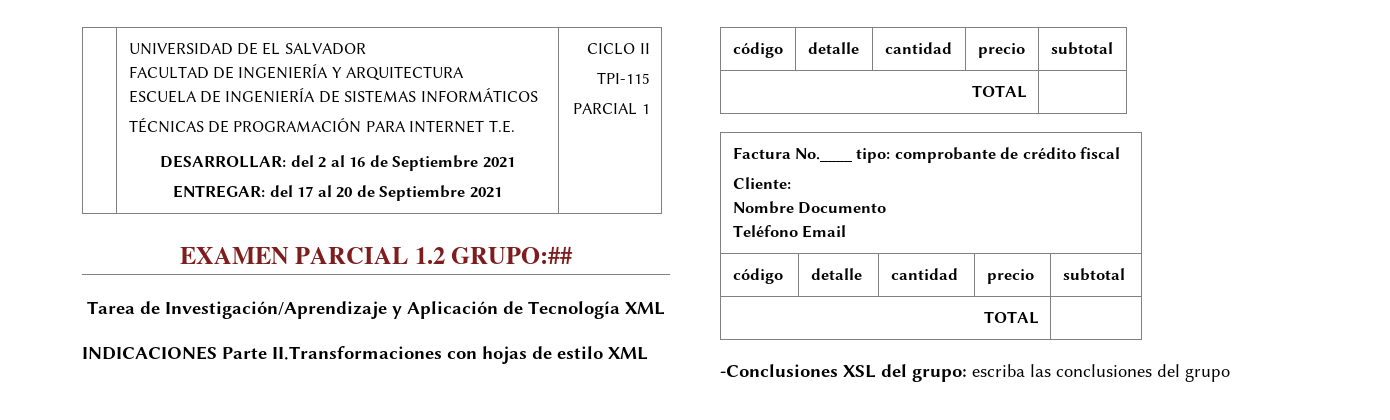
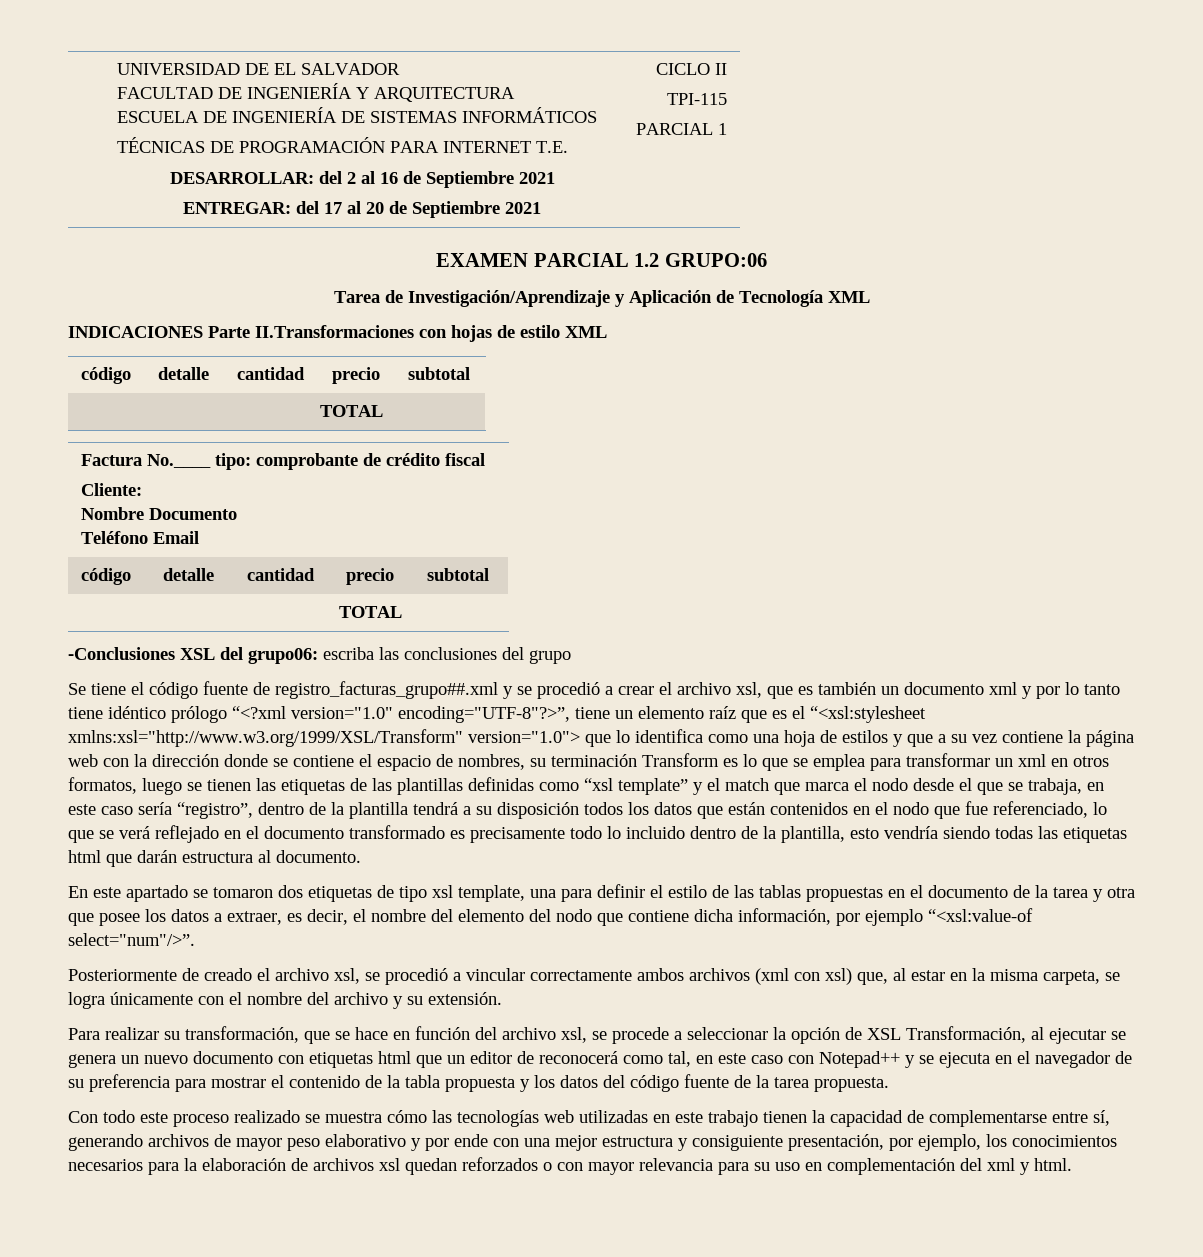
[451,246,574,264] GRUPO:## -> [664,253,767,267] GRUPO:06
[912,369,967,382] grupo: -> [248,648,318,664] grupo06:
(1230, 375) none -> [68,681,1120,699] [68,706,926,723] [68,729,1134,747] [68,753,1109,771] [68,777,1104,795] [68,801,1107,819] [68,825,1127,843] [68,850,361,867] [68,884,1135,902] [68,908,1033,926] [68,933,195,946] [68,968,1120,985] [68,992,502,1009] [68,1026,1126,1044] [68,1051,1132,1068] [68,1074,889,1092] [68,1110,1110,1127] [68,1134,1117,1151] [68,1157,1072,1175] // Se tiene el código fuente de registro_facturas_grupo##.xml y se procedió a crear el archivo xsl, que es también un documento xml y por lo tanto tiene idéntico prólogo “<?xml version="1.0" encoding="UTF-8"?>”, tiene un elemento raíz que es el “<xsl:stylesheet xmlns:xsl="http://www.w3.org/1999/XSL/Transform" version="1.0"> que lo identifica como una hoja de estilos y que a su vez contiene la página web con la dirección donde se contiene el espacio de nombres, su terminación Transform es lo que se emplea para transformar un xml en otros formatos, luego se tienen las etiquetas de las plantillas definidas como “xsl template” y el match que marca el nodo desde el que se trabaja, en este caso sería “registro”, dentro de la plantilla tendrá a su disposición todos los datos que están contenidos en el nodo que fue referenciado, lo que se verá reflejado en el documento transformado es precisamente todo lo incluido dentro de la plantilla, esto vendría siendo todas las etiquetas html que darán estructura al documento. // En este apartado se tomaron dos etiquetas de tipo xsl template, una para definir el estilo de las tablas propuestas en el documento de la tarea y otra que posee los datos a extraer, es decir, el nombre del elemento del nodo que contiene dicha información, por ejemplo “<xsl:value-of select="num"/>”. // Posteriormente de creado el archivo xsl, se procedió a vincular correctamente ambos archivos (xml con xsl) que, al estar en la misma carpeta, se logra únicamente con el nombre del archivo y su extensión. // Para realizar su transformación, que se hace en función del archivo xsl, se procede a seleccionar la opción de XSL Transformación, al ejecutar se genera un nuevo documento con etiquetas html que un editor de reconocerá como tal, en este caso con Notepad++ y se ejecuta en el navegador de su preferencia para mostrar el contenido de la tabla propuesta y los datos del código fuente de la tarea propuesta. // Con todo este proceso realizado se muestra cómo las tecnologías web utilizadas en este trabajo tienen la capacidad de complementarse entre sí, generando archivos de mayor peso elaborativo y por ende con una mejor estructura y consiguiente presentación, por ejemplo, los conocimientos necesarios para la elaboración de archivos xsl quedan reforzados o con mayor relevancia para su uso en complementación del xml y html.

